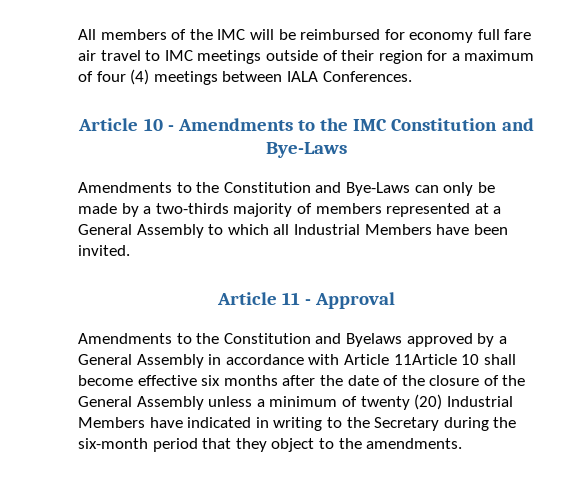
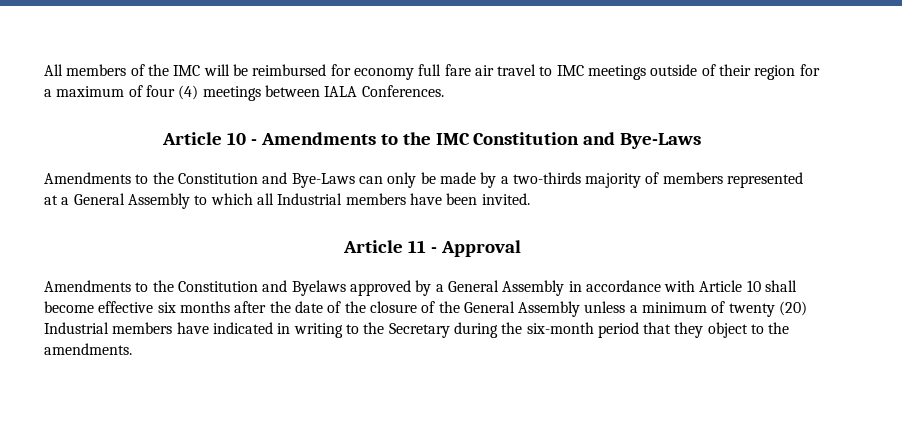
[364,224,432,235] Members -> [345,193,406,205] members
[393,354,457,365] 11Article -> (743, 286) none
[78,417,145,428] Members -> [112,322,173,334] members

